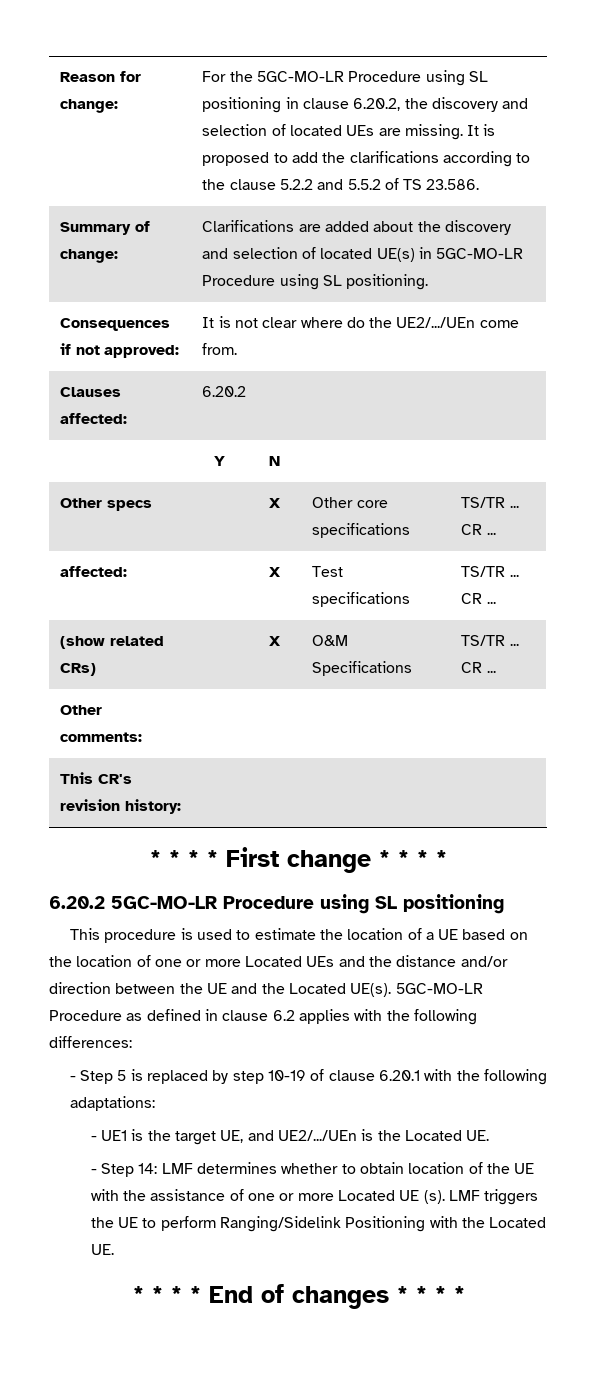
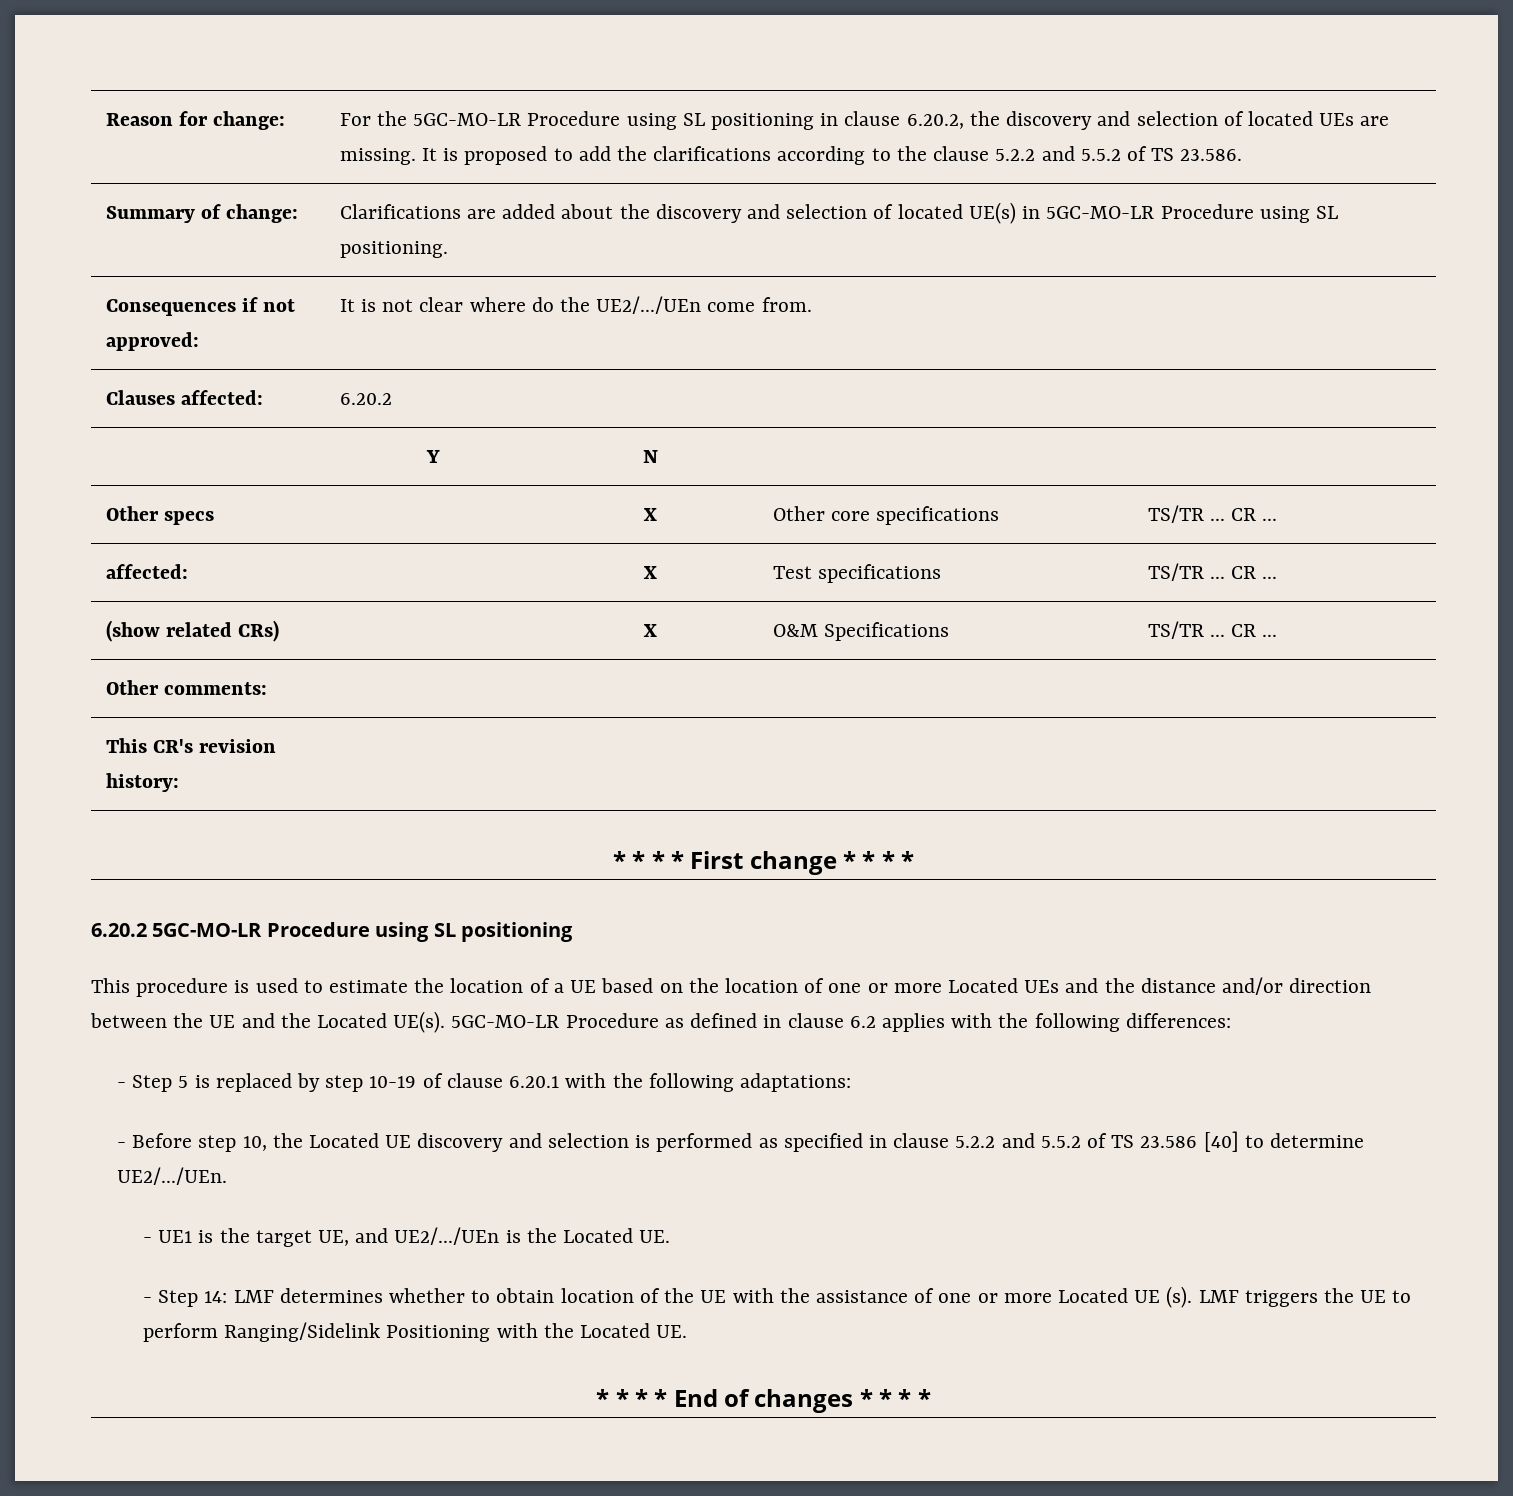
(155, 1103) none -> [116,1131,1365,1152] [116,1167,227,1185] // - Before step 10, the Located UE discovery and selection is performed as specified in clause 5.2.2 and 5.5.2 of TS 23.586 [40] to determine UE2/.../UEn.

